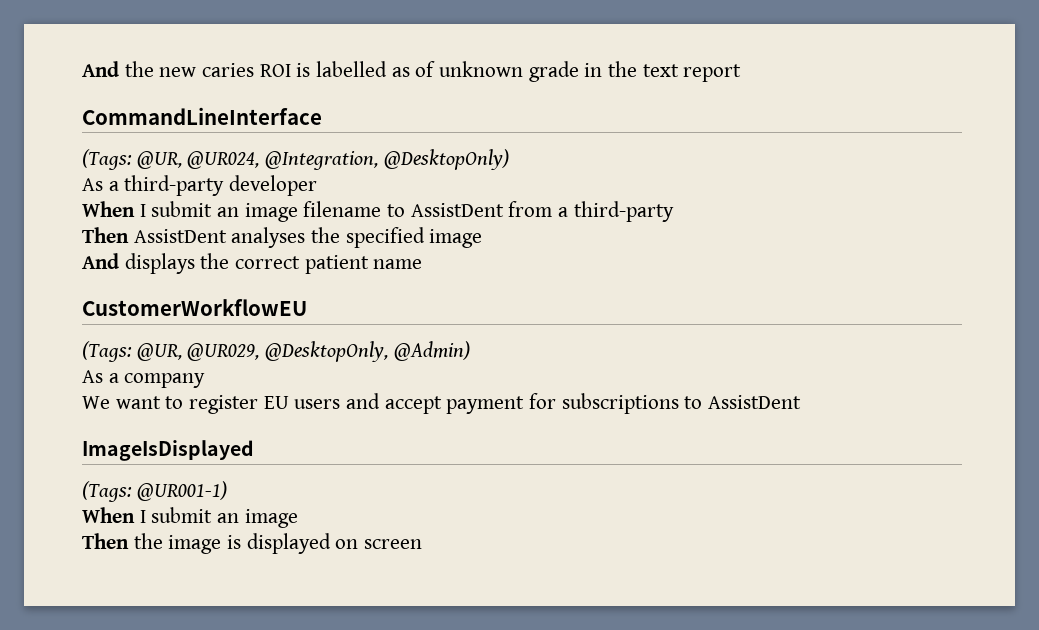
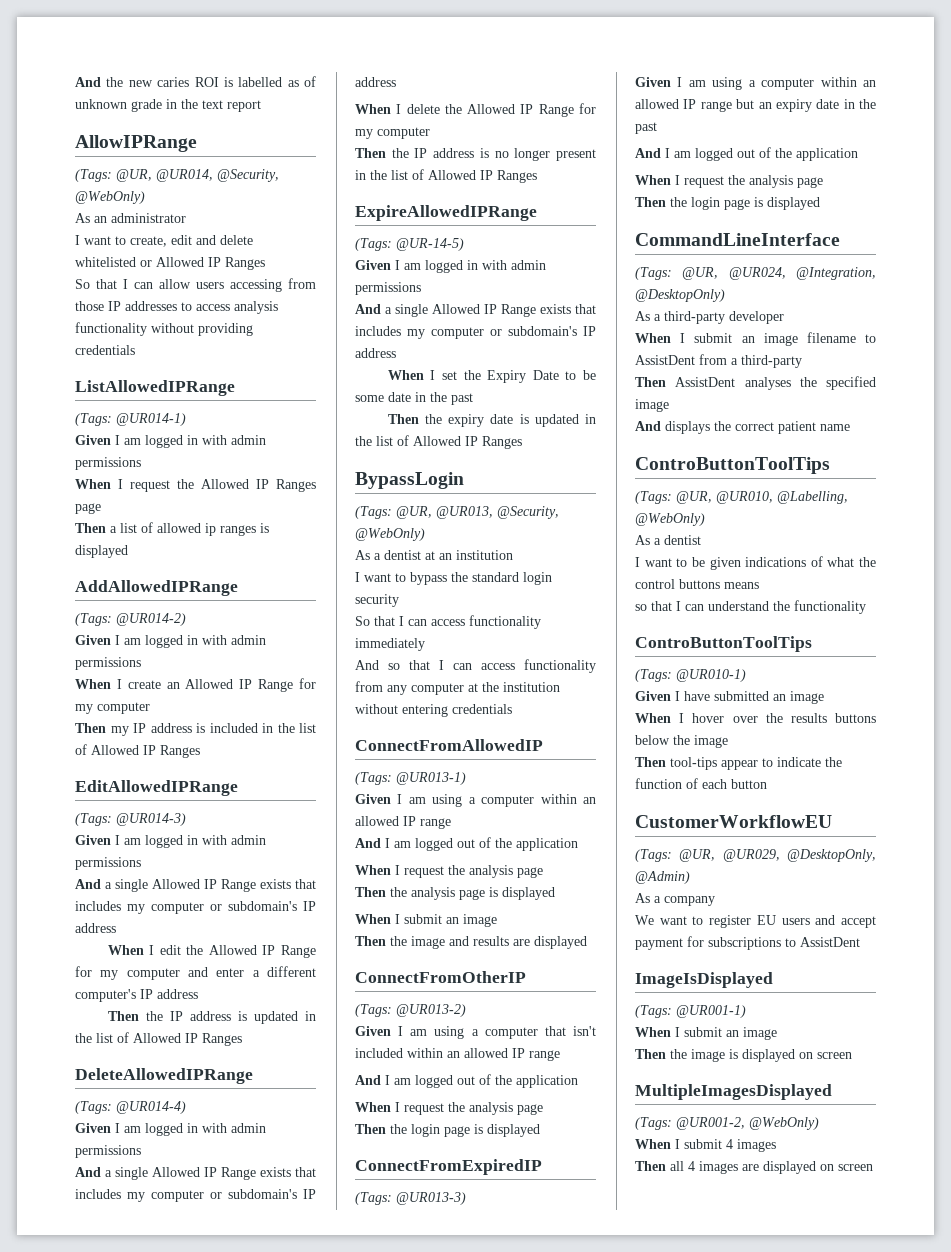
(742, 73) none -> [75,135,197,152] [75,169,279,182] [75,191,145,204] [75,213,186,223] [75,235,253,247] [75,257,265,270] [75,278,316,292] [75,301,278,314] [75,322,253,336] [75,345,135,355] [75,380,235,396] [75,413,186,426] [75,435,266,448] [75,457,141,470] [75,479,316,492] [75,503,101,514] [75,522,269,536] [75,545,128,558] [75,580,238,596] [75,613,186,626] [75,635,266,648] [75,657,141,670] [75,678,316,692] [75,702,150,714] [75,723,316,736] [75,744,200,758] [75,780,238,796] [75,813,186,826] [75,835,266,848] [75,857,141,870] [75,879,316,892] [75,901,316,914] [75,923,116,933] [107,945,316,958] [75,966,316,980] [75,989,198,1002] [107,1011,316,1024] [75,1032,242,1046] [75,1068,253,1084] [75,1101,186,1114] [75,1123,266,1136] [75,1145,141,1158] [75,1167,316,1180] [75,1189,316,1202] [355,77,396,87] [355,103,596,117] [355,127,430,139] [355,148,596,161] [355,169,537,183] [355,205,537,221] [355,238,464,251] [355,260,546,273] [355,282,421,295] [355,304,596,317] [355,326,596,339] [355,348,396,358] [387,370,596,383] [355,392,473,405] [387,414,596,427] [355,435,522,449] [355,472,464,489] [355,506,559,519] [355,528,425,541] [355,550,513,560] [355,572,552,585] [355,594,399,607] [355,615,541,629] [355,638,425,651] [355,659,596,673] [355,681,560,695] [355,704,512,717] [355,739,543,751] [355,772,466,785] [355,794,596,807] [355,816,451,829] [355,837,578,851] [355,865,543,878] [355,887,555,900] [355,914,497,927] [355,936,587,949] [355,971,526,983] [355,1004,466,1017] [355,1026,596,1039] [355,1048,560,1061] [355,1074,578,1088] [355,1102,543,1115] [355,1124,540,1137] [355,1159,542,1175] [355,1192,466,1205] [635,77,876,90] [635,99,876,112] [635,122,657,134] [635,147,858,161] [635,175,823,188] [635,197,820,210] // AllowIPRange // (Tags: @UR, @UR014, @Security, @WebOnly) // As an administrator // I want to create, edit and delete whitelisted or Allowed IP Ranges // So that I can allow users accessing from those IP addresses to access analysis functionality without providing credentials // ListAllowedIPRange // (Tags: @UR014-1) // Given I am logged in with admin permissions // When I request the Allowed IP Ranges page // Then a list of allowed ip ranges is displayed // AddAllowedIPRange // (Tags: @UR014-2) // Given I am logged in with admin permissions // When I create an Allowed IP Range for my computer // Then my IP address is included in the list of Allowed IP Ranges // EditAllowedIPRange // (Tags: @UR014-3) // Given I am logged in with admin permissions // And a single Allowed IP Range exists that includes my computer or subdomain's IP address // When I edit the Allowed IP Range for my computer and enter a different computer's IP address // Then the IP address is updated in the list of Allowed IP Ranges // DeleteAllowedIPRange // (Tags: @UR014-4) // Given I am logged in with admin permissions // And a single Allowed IP Range exists that includes my computer or subdomain's IP address // When I delete the Allowed IP Range for my computer // Then the IP address is no longer present in the list of Allowed IP Ranges // ExpireAllowedIPRange // (Tags: @UR-14-5) // Given I am logged in with admin permissions // And a single Allowed IP Range exists that includes my computer or subdomain's IP address // When I set the Expiry Date to be some date in the past // Then the expiry date is updated in the list of Allowed IP Ranges // BypassLogin // (Tags: @UR, @UR013, @Security, @WebOnly) // As a dentist at an institution // I want to bypass the standard login security // So that I can access functionality immediately // And so that I can access functionality from any computer at the institution without entering credentials // ConnectFromAllowedIP // (Tags: @UR013-1) // Given I am using a computer within an allowed IP range // And I am logged out of the application // When I request the analysis page // Then the analysis page is displayed // When I submit an image // Then the image and results are displayed // ConnectFromOtherIP // (Tags: @UR013-2) // Given I am using a computer that isn't included within an allowed IP range // And I am logged out of the application // When I request the analysis page // Then the login page is displayed // ConnectFromExpiredIP // (Tags: @UR013-3) // Given I am using a computer within an allowed IP range but an expiry date in the past // And I am logged out of the application // When I request the analysis page // Then the login page is displayed
(423, 264) none -> [635,457,830,474] [635,491,848,504] [635,513,705,526] [635,535,701,545] [635,556,876,570] [635,579,759,589] [635,600,866,614] [635,636,812,652] [635,669,746,682] [635,691,824,704] [635,713,876,723] [635,735,728,748] [635,757,842,770] [635,778,767,789] // ControButtonToolTips // (Tags: @UR, @UR010, @Labelling, @WebOnly) // As a dentist // I want to be given indications of what the control buttons means // so that I can understand the functionality // ControButtonToolTips // (Tags: @UR010-1) // Given I have submitted an image // When I hover over the results buttons below the image // Then tool-tips appear to indicate the function of each button
(423, 544) none -> [635,1084,832,1100] [635,1117,819,1130] [635,1139,776,1152] [635,1161,873,1174] // MultipleImagesDisplayed // (Tags: @UR001-2, @WebOnly) // When I submit 4 images // Then all 4 images are displayed on screen

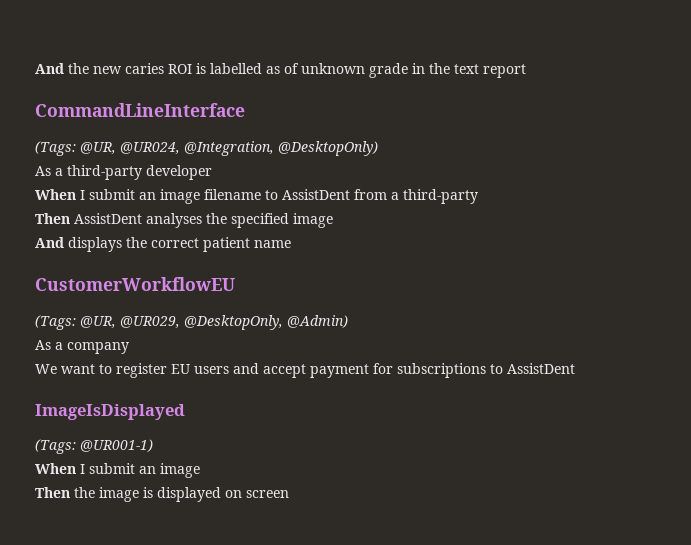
[75,135,197,152] [75,169,279,182] [75,191,145,204] [75,213,186,223] [75,235,253,247] [75,257,265,270] [75,278,316,292] [75,301,278,314] [75,322,253,336] [75,345,135,355] [75,380,235,396] [75,413,186,426] [75,435,266,448] [75,457,141,470] [75,479,316,492] [75,503,101,514] [75,522,269,536] [75,545,128,558] [75,580,238,596] [75,613,186,626] [75,635,266,648] [75,657,141,670] [75,678,316,692] [75,702,150,714] [75,723,316,736] [75,744,200,758] [75,780,238,796] [75,813,186,826] [75,835,266,848] [75,857,141,870] [75,879,316,892] [75,901,316,914] [75,923,116,933] [107,945,316,958] [75,966,316,980] [75,989,198,1002] [107,1011,316,1024] [75,1032,242,1046] [75,1068,253,1084] [75,1101,186,1114] [75,1123,266,1136] [75,1145,141,1158] [75,1167,316,1180] [75,1189,316,1202] [355,77,396,87] [355,103,596,117] [355,127,430,139] [355,148,596,161] [355,169,537,183] [355,205,537,221] [355,238,464,251] [355,260,546,273] [355,282,421,295] [355,304,596,317] [355,326,596,339] [355,348,396,358] [387,370,596,383] [355,392,473,405] [387,414,596,427] [355,435,522,449] [355,472,464,489] [355,506,559,519] [355,528,425,541] [355,550,513,560] [355,572,552,585] [355,594,399,607] [355,615,541,629] [355,638,425,651] [355,659,596,673] [355,681,560,695] [355,704,512,717] [355,739,543,751] [355,772,466,785] [355,794,596,807] [355,816,451,829] [355,837,578,851] [355,865,543,878] [355,887,555,900] [355,914,497,927] [355,936,587,949] [355,971,526,983] [355,1004,466,1017] [355,1026,596,1039] [355,1048,560,1061] [355,1074,578,1088] [355,1102,543,1115] [355,1124,540,1137] [355,1159,542,1175] [355,1192,466,1205] [635,77,876,90] [635,99,876,112] [635,122,657,134] [635,147,858,161] [635,175,823,188] [635,197,820,210] // AllowIPRange // (Tags: @UR, @UR014, @Security, @WebOnly) // As an administrator // I want to create, edit and delete whitelisted or Allowed IP Ranges // So that I can allow users accessing from those IP addresses to access analysis functionality without providing credentials // ListAllowedIPRange // (Tags: @UR014-1) // Given I am logged in with admin permissions // When I request the Allowed IP Ranges page // Then a list of allowed ip ranges is displayed // AddAllowedIPRange // (Tags: @UR014-2) // Given I am logged in with admin permissions // When I create an Allowed IP Range for my computer // Then my IP address is included in the list of Allowed IP Ranges // EditAllowedIPRange // (Tags: @UR014-3) // Given I am logged in with admin permissions // And a single Allowed IP Range exists that includes my computer or subdomain's IP address // When I edit the Allowed IP Range for my computer and enter a different computer's IP address // Then the IP address is updated in the list of Allowed IP Ranges // DeleteAllowedIPRange // (Tags: @UR014-4) // Given I am logged in with admin permissions // And a single Allowed IP Range exists that includes my computer or subdomain's IP address // When I delete the Allowed IP Range for my computer // Then the IP address is no longer present in the list of Allowed IP Ranges // ExpireAllowedIPRange // (Tags: @UR-14-5) // Given I am logged in with admin permissions // And a single Allowed IP Range exists that includes my computer or subdomain's IP address // When I set the Expiry Date to be some date in the past // Then the expiry date is updated in the list of Allowed IP Ranges // BypassLogin // (Tags: @UR, @UR013, @Security, @WebOnly) // As a dentist at an institution // I want to bypass the standard login security // So that I can access functionality immediately // And so that I can access functionality from any computer at the institution without entering credentials // ConnectFromAllowedIP // (Tags: @UR013-1) // Given I am using a computer within an allowed IP range // And I am logged out of the application // When I request the analysis page // Then the analysis page is displayed // When I submit an image // Then the image and results are displayed // ConnectFromOtherIP // (Tags: @UR013-2) // Given I am using a computer that isn't included within an allowed IP range // And I am logged out of the application // When I request the analysis page // Then the login page is displayed // ConnectFromExpiredIP // (Tags: @UR013-3) // Given I am using a computer within an allowed IP range but an expiry date in the past // And I am logged out of the application // When I request the analysis page // Then the login page is displayed -> (526, 71) none
[635,457,830,474] [635,491,848,504] [635,513,705,526] [635,535,701,545] [635,556,876,570] [635,579,759,589] [635,600,866,614] [635,636,812,652] [635,669,746,682] [635,691,824,704] [635,713,876,723] [635,735,728,748] [635,757,842,770] [635,778,767,789] // ControButtonToolTips // (Tags: @UR, @UR010, @Labelling, @WebOnly) // As a dentist // I want to be given indications of what the control buttons means // so that I can understand the functionality // ControButtonToolTips // (Tags: @UR010-1) // Given I have submitted an image // When I hover over the results buttons below the image // Then tool-tips appear to indicate the function of each button -> (291, 244) none
[635,1084,832,1100] [635,1117,819,1130] [635,1139,776,1152] [635,1161,873,1174] // MultipleImagesDisplayed // (Tags: @UR001-2, @WebOnly) // When I submit 4 images // Then all 4 images are displayed on screen -> (289, 494) none

